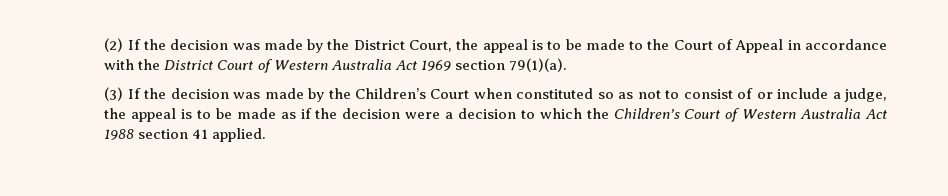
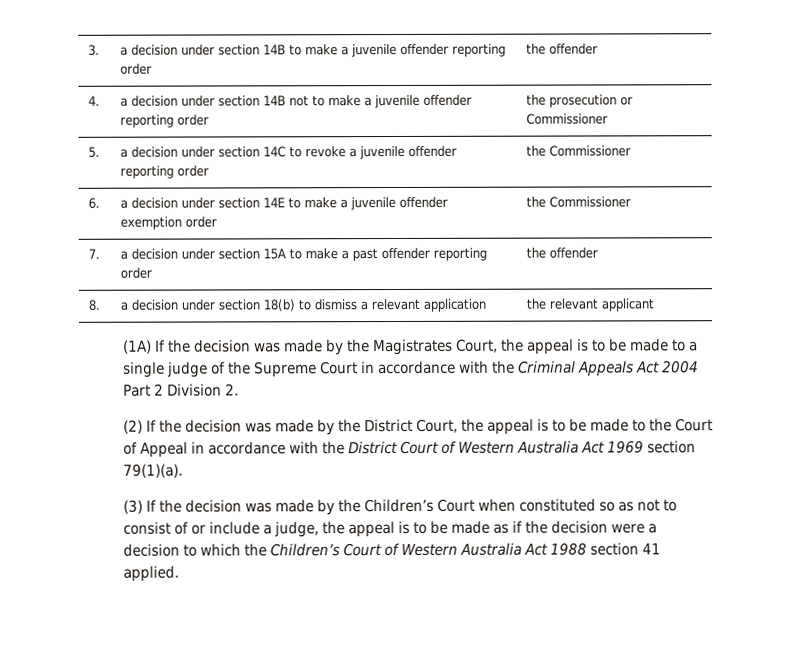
(104, 45) none -> [88,44,101,56] [120,43,507,58] [120,63,153,75] [526,43,599,55] [88,95,101,106] [120,94,473,109] [120,114,210,128] [526,94,634,108] [526,113,609,125] [88,146,101,158] [120,145,458,160] [120,165,210,179] [526,145,632,157] [88,197,101,209] [120,196,449,211] [120,216,218,230] [526,196,632,208] [88,248,101,259] [120,247,488,262] [120,267,153,279] [526,247,599,259] [88,299,101,311] [120,298,487,312] [526,298,655,312] [122,338,698,356] [122,360,699,378] [122,383,239,397] 3. | a decision under section 14B to make a juvenile offender reporting order | the offender // 4. | a decision under section 14B not to make a juvenile offender reporting order | the prosecution or Commissioner // 5. | a decision under section 14C to revoke a juvenile offender reporting order | the Commissioner // 6. | a decision under section 14E to make a juvenile offender exemption order | the Commissioner // 7. | a decision under section 15A to make a past offender reporting order | the offender // 8. | a decision under section 18(b) to dismiss a relevant application | the relevant applicant // (1A) If the decision was made by the Magistrates Court, the appeal is to be made to a single judge of the Supreme Court in accordance with the Criminal Appeals Act 2004 Part 2 Division 2. //

